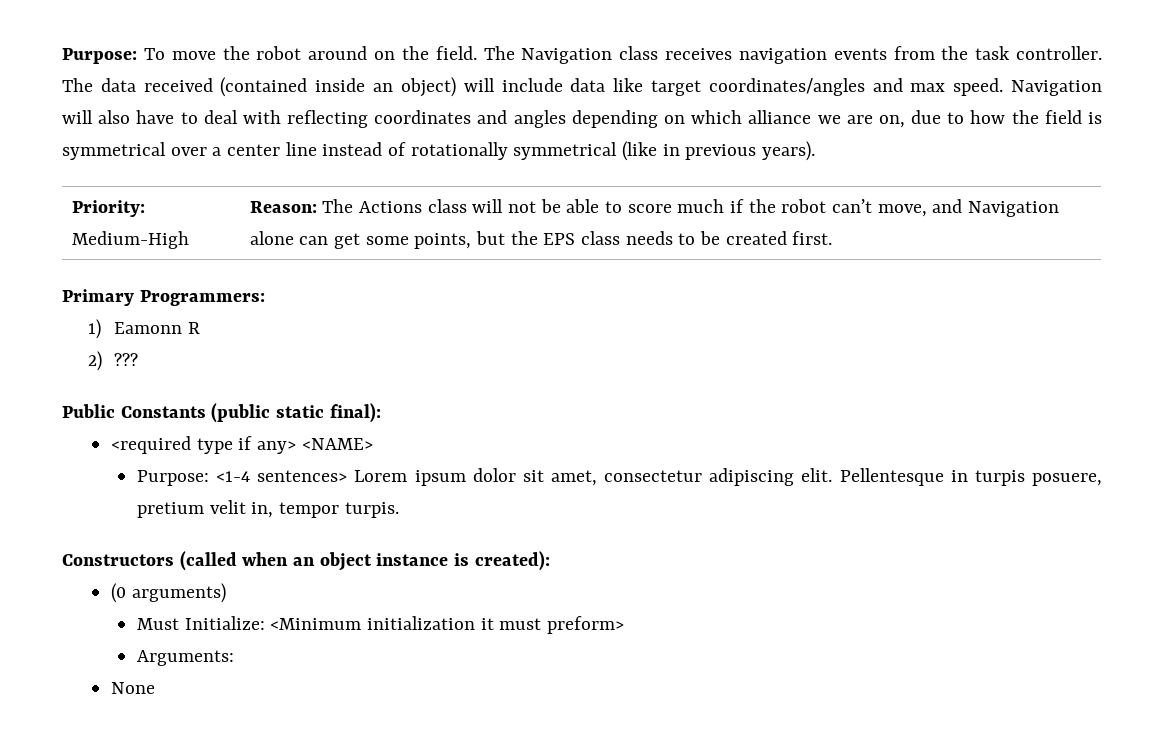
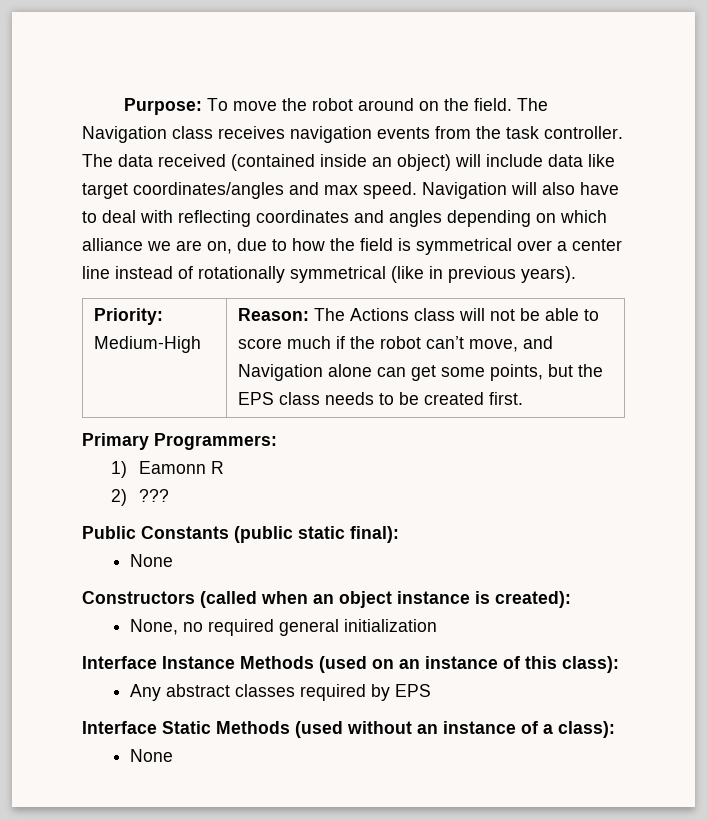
[111,436,373,454] [136,468,1103,486] [136,500,399,518] // <required type if any> <NAME> // Purpose: <1-4 sentences> Lorem ipsum dolor sit amet, consectetur adipiscing elit. Pellentesque in turpis posuere, pretium velit in, tempor turpis. -> [129,554,173,567] // None
[111,583,226,603] [136,616,624,634] [136,650,234,666] (0 arguments) // Must Initialize: <Minimum initialization it must preform> // Arguments: -> [129,619,437,636] [82,656,619,673] [129,684,431,701] [82,721,615,738] None, no required general initialization // Interface Instance Methods (used on an instance of this class): // Any abstract classes required by EPS // Interface Static Methods (used without an instance of a class):

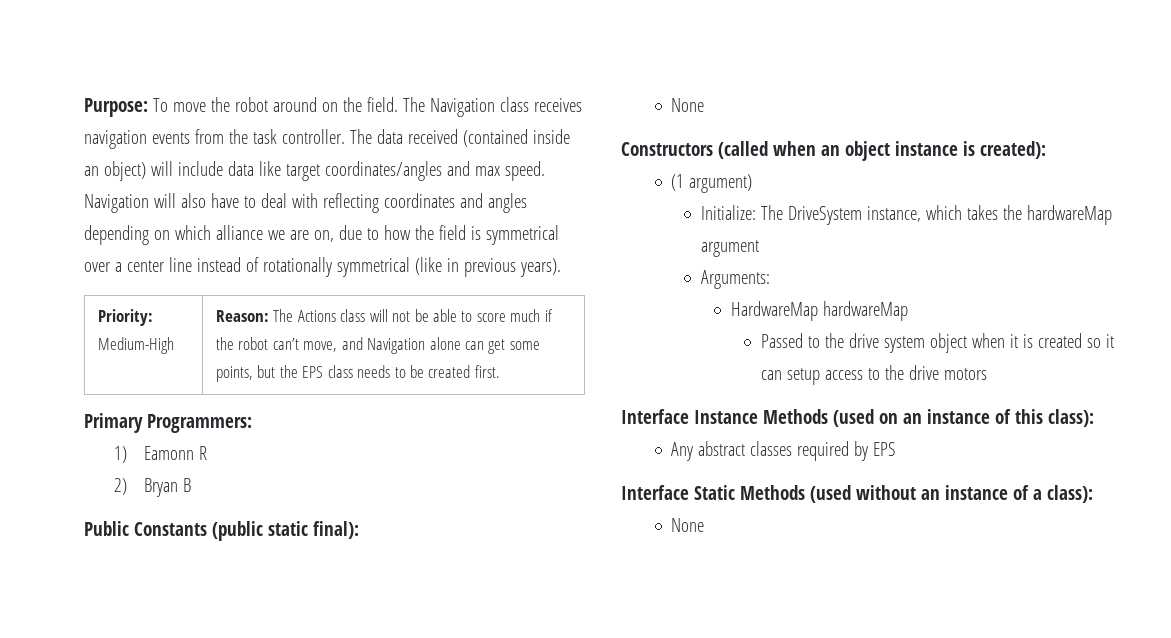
[139,489,170,502] ??? -> [143,478,191,497] Bryan B
[129,619,437,636] None, no required general initialization -> [671,174,753,193] [701,205,1112,225] [701,240,760,257] [701,270,771,289] [730,301,908,321] [760,333,1114,353] [760,365,987,385] (1 argument) // Initialize: The DriveSystem instance, which takes the hardwareMap argument // Arguments: // HardwareMap hardwareMap // Passed to the drive system object when it is created so it can setup access to the drive motors

